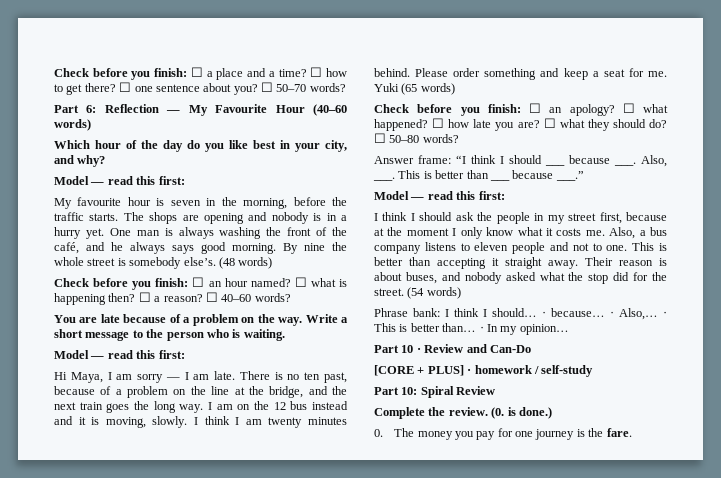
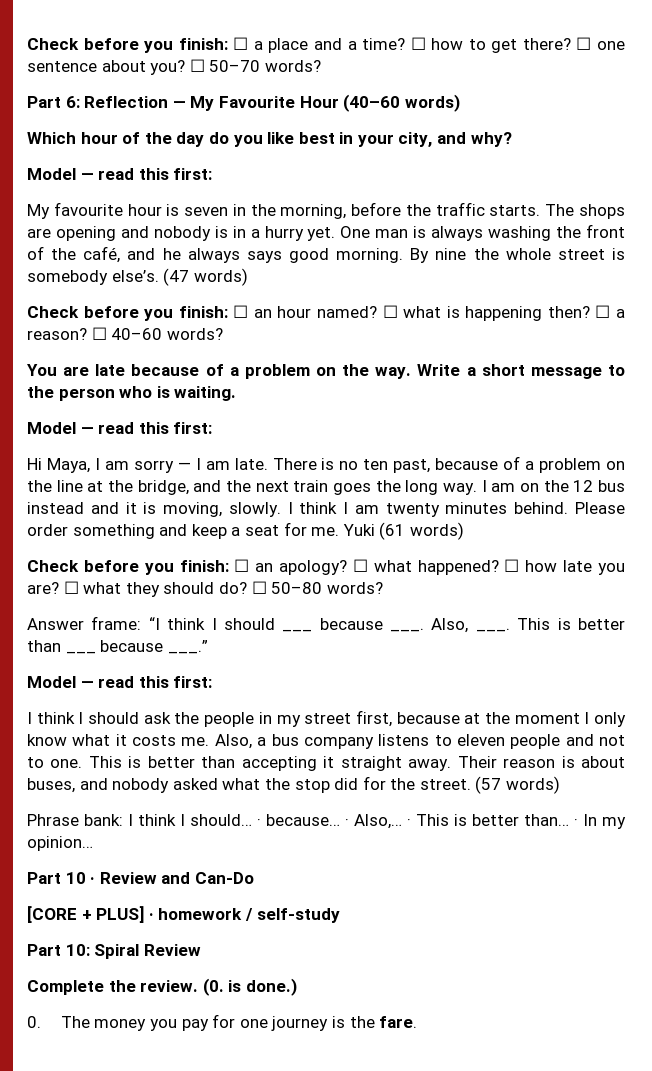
[218,257,235,269] (48 -> [163,268,190,286] (47
[401,83,418,95] (65 -> [379,522,406,540] (61
[407,287,425,299] (54 -> [475,776,502,794] (57

